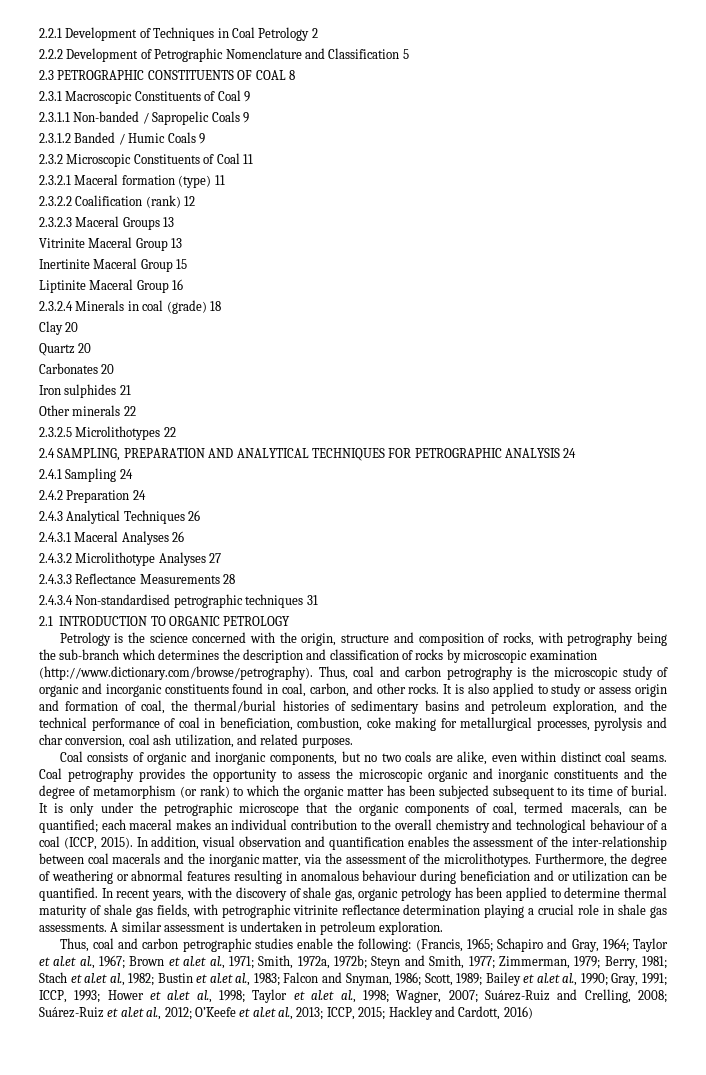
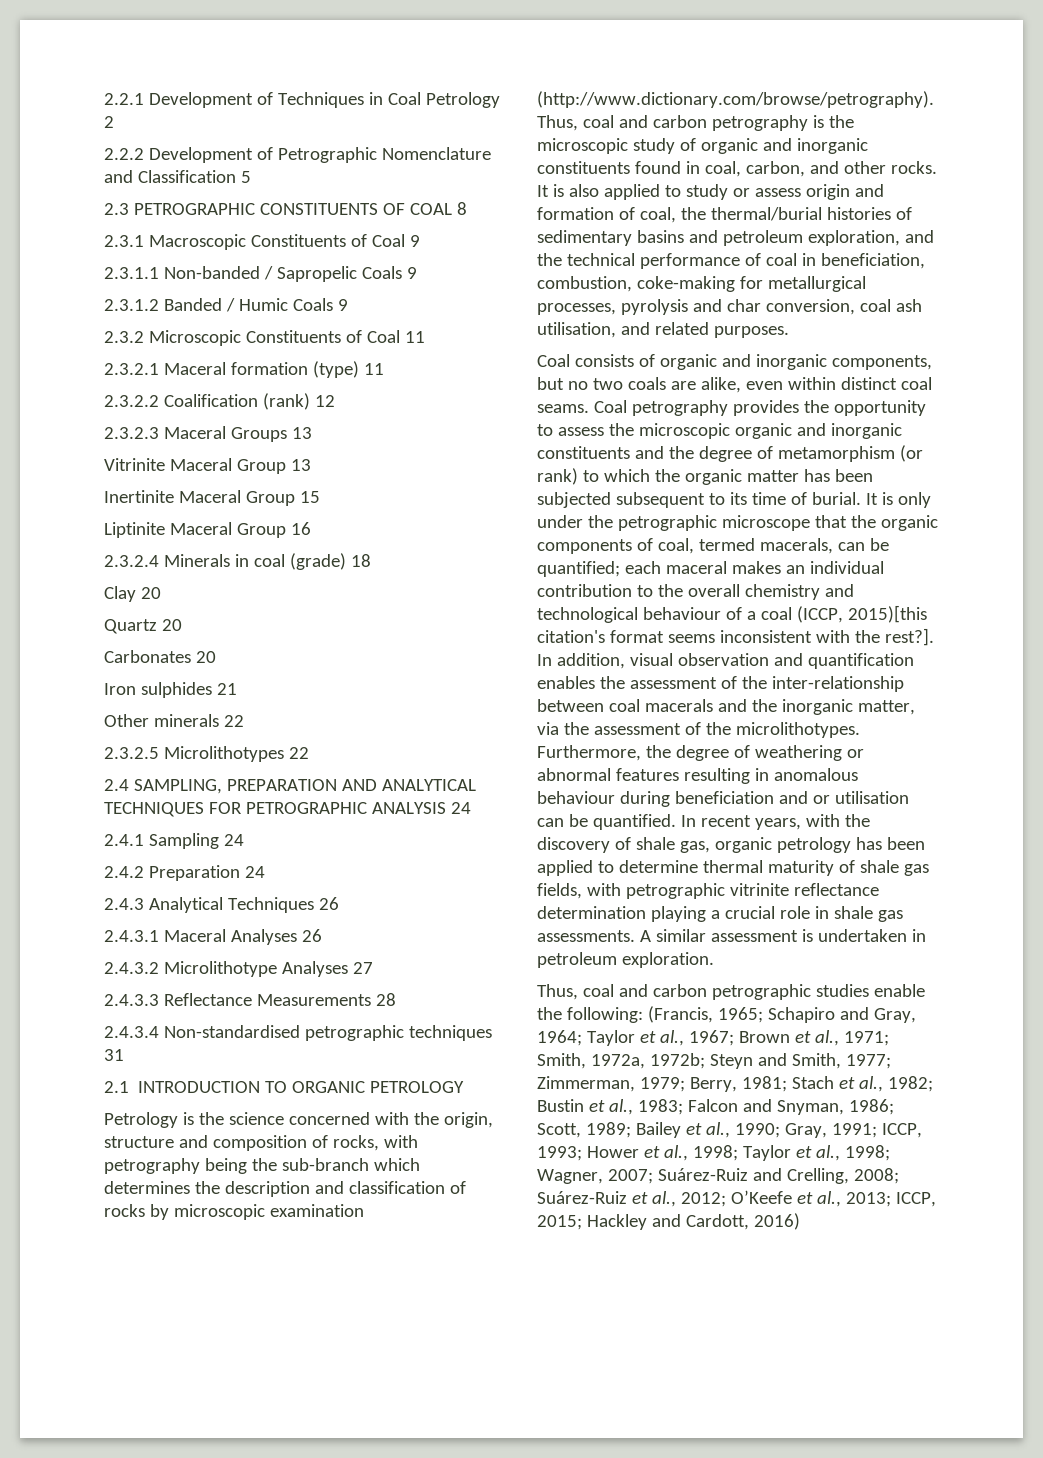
[105,684,162,697] incorganic -> [796,138,868,154] inorganic
[366,717,437,731] coke making -> [636,276,735,292] coke-making
[174,734,234,748] utilization, -> [537,322,616,338] utilisation,
[100,837,133,849] 2015). -> [847,605,927,623] [537,628,934,646] 2015)[this citation's format seems inconsistent with the rest?].
[572,870,629,882] utilization -> [834,791,909,804] utilisation
[53,956,77,966] al.et -> (656, 1037) none
[183,956,207,966] al.et -> (811, 1037) none
[84,973,108,983] al.et -> (855, 1083) none
[209,973,233,983] al.et -> (605, 1106) none
[536,973,560,983] al.et -> (702, 1129) none
[167,990,191,1000] al.et -> (660, 1152) none
[311,990,335,1000] al.et -> (812, 1152) none
[120,1007,144,1017] al.et -> (648, 1198) none
[252,1007,276,1017] al.et -> (813, 1198) none

